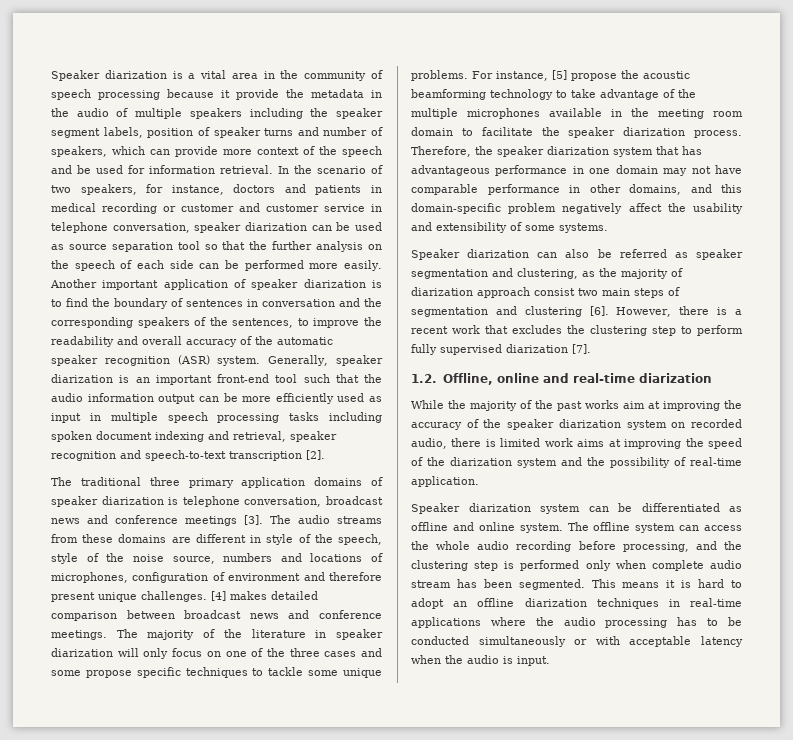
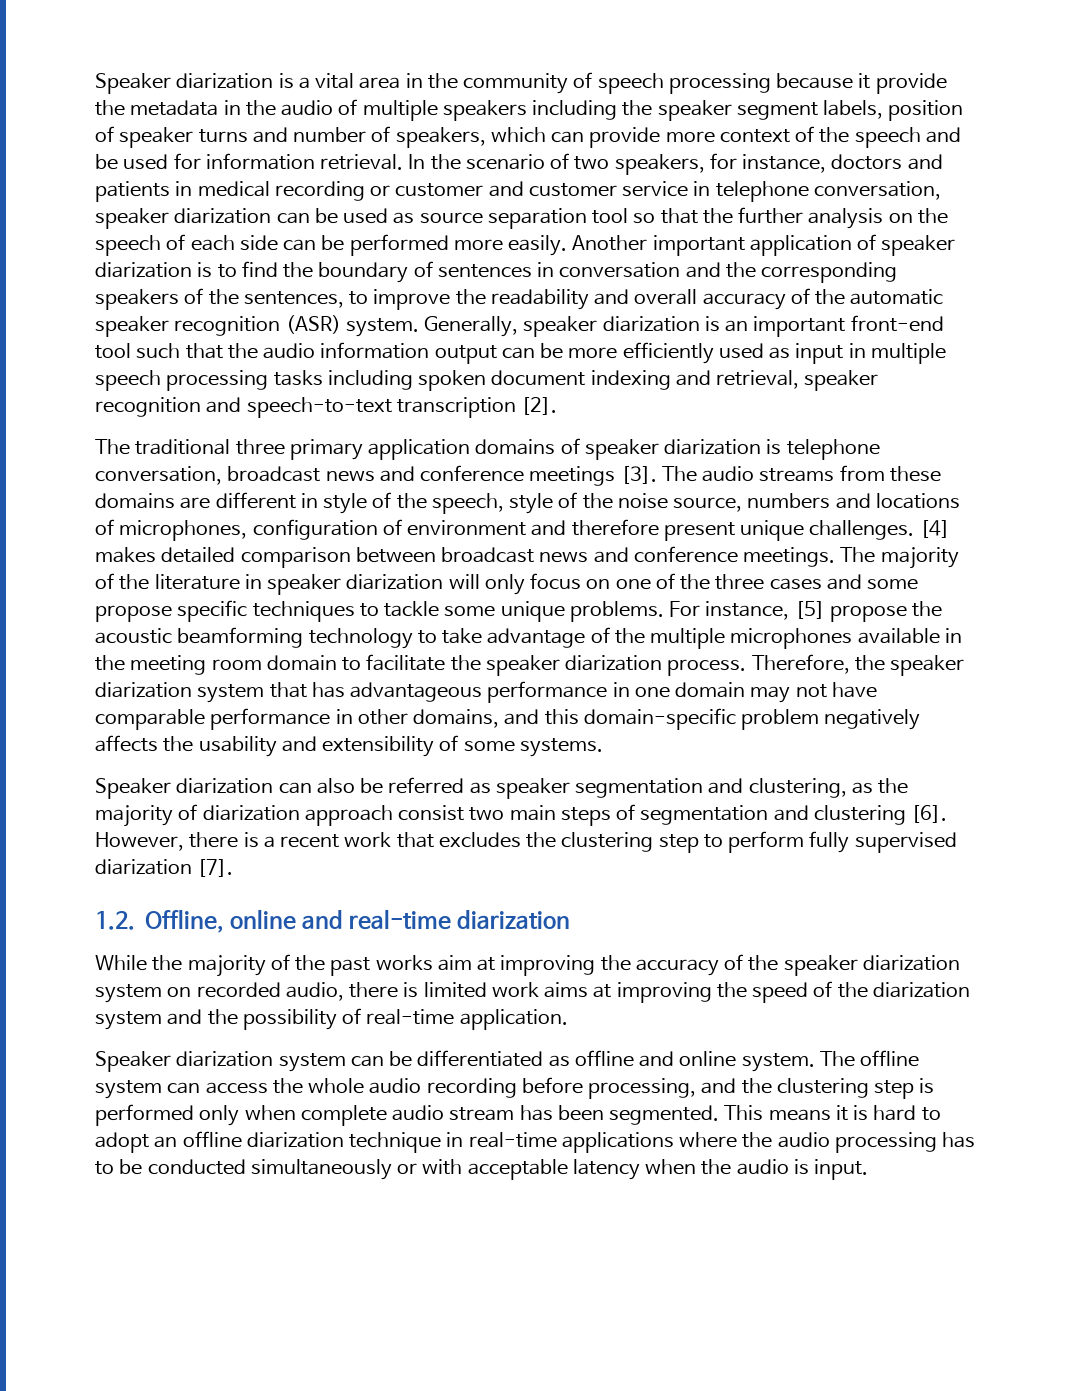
[628,203,662,212] affect -> [95,735,158,752] affects
[596,598,659,609] techniques -> [349,1132,442,1153] technique

